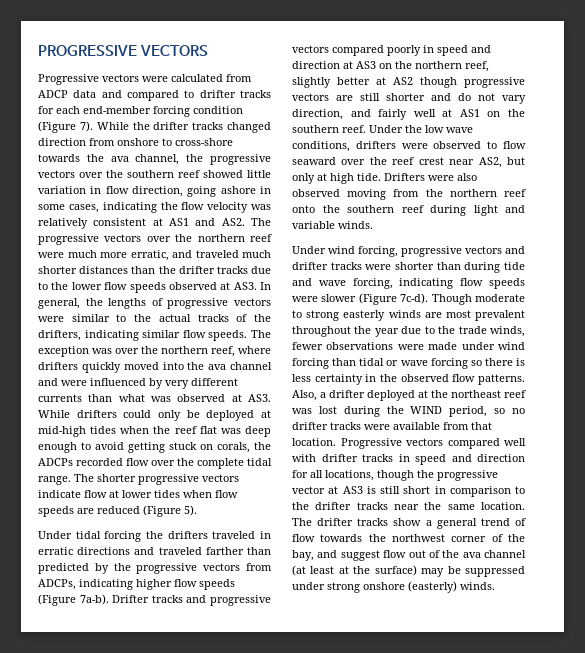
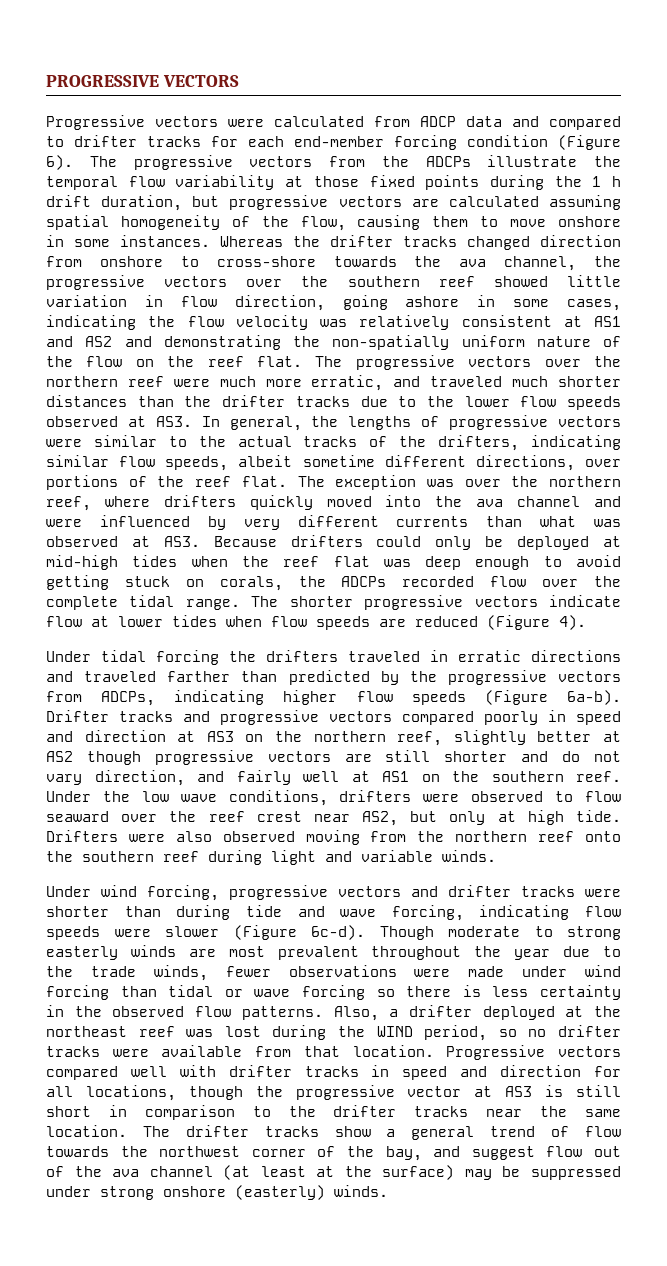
[79,121,129,132] 7). While -> [46,155,621,170] [46,175,621,190] [46,195,622,211] [46,215,622,231] [46,235,283,247] 6). The progressive vectors from the ADCPs illustrate the temporal flow variability at those fixed points during the 1 h drift duration, but progressive vectors are calculated assuming spatial homogeneity of the flow, causing them to move onshore in some instances. Whereas
[221,218,245,226] AS2. -> [85,335,621,350] [46,356,302,367] AS2 and demonstrating the non-spatially uniform nature of the flow on the reef flat.
[208,330,248,341] speeds. -> [165,455,621,471] [46,475,287,490] speeds, albeit sometime different directions, over portions of the reef flat.
[38,410,70,418] While -> [213,536,277,547] Because
[184,505,197,516] 5). -> [559,615,586,630] 4).
[79,594,109,605] 7a-b). -> [567,690,622,705] 6a-b).
[400,293,429,304] 7c-d). -> [311,925,365,940] 6c-d).

